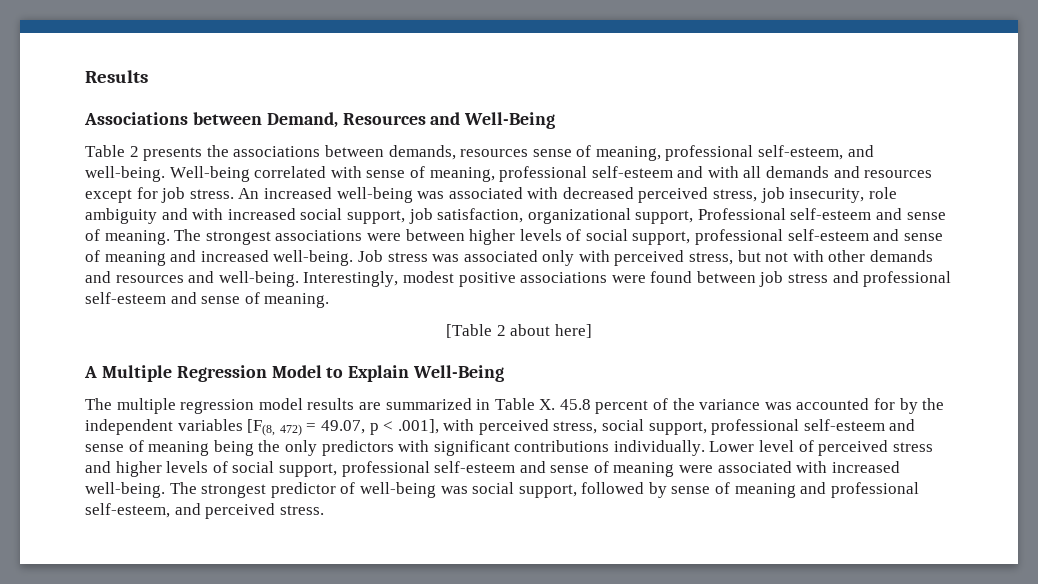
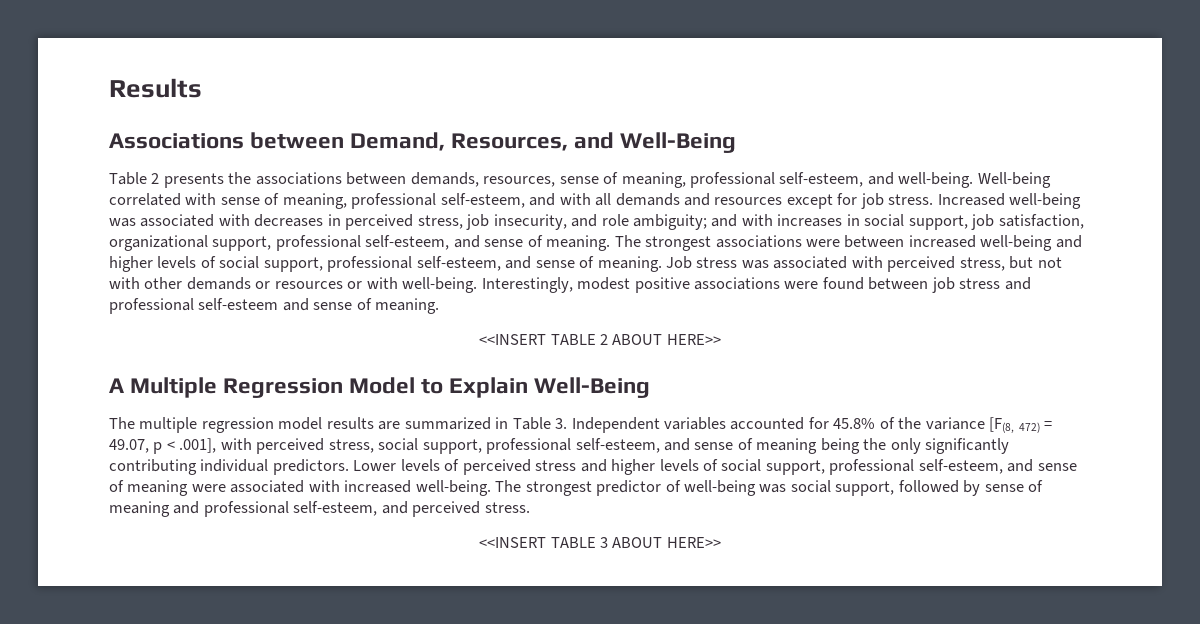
[342,113,426,125] Resources -> [451,133,569,151] Resources,
[460,149,529,157] resources -> [483,176,556,187] resources,
[591,166,673,178] self-esteem -> [440,193,525,208] self-esteem,
[238,187,332,199] An increased -> [937,193,1005,206] Increased
[562,187,634,199] decreased -> [254,214,341,227] decreases in
[868,187,897,199] [85,208,296,224] role ambiguity and with increased -> [571,214,860,230] and role ambiguity; and with increases in
[697,208,872,220] Professional self-esteem -> [275,235,450,251] professional self-esteem,
[469,229,943,245] [85,250,354,266] higher levels of social support, professional self-esteem and sense of meaning and increased well-being. -> [908,235,1082,251] [109,256,662,272] increased well-being and higher levels of social support, professional self-esteem, and sense of meaning.
[542,250,575,266] only -> (848, 262) none
[85,271,215,283] and resources and -> [255,277,398,289] or resources or with
[446,324,592,338] [Table 2 about here] -> [479,334,721,345] <<INSERT TABLE 2 ABOUT HERE>>
[539,398,945,414] [85,419,243,435] X. 45.8 percent of the variance was accounted for by the independent variables -> [555,417,985,433] 3. Independent variables accounted for 45.8% of the variance
[803,419,885,431] self-esteem -> [575,438,660,453] self-esteem,
[321,440,795,456] predictors with significant contributions individually. Lower level -> [925,438,1010,454] [109,459,440,475] significantly contributing individual predictors. Lower levels
[434,461,516,473] self-esteem -> [918,459,1003,474] self-esteem,
(324, 510) none -> [479,537,721,548] // <<INSERT TABLE 3 ABOUT HERE>>

